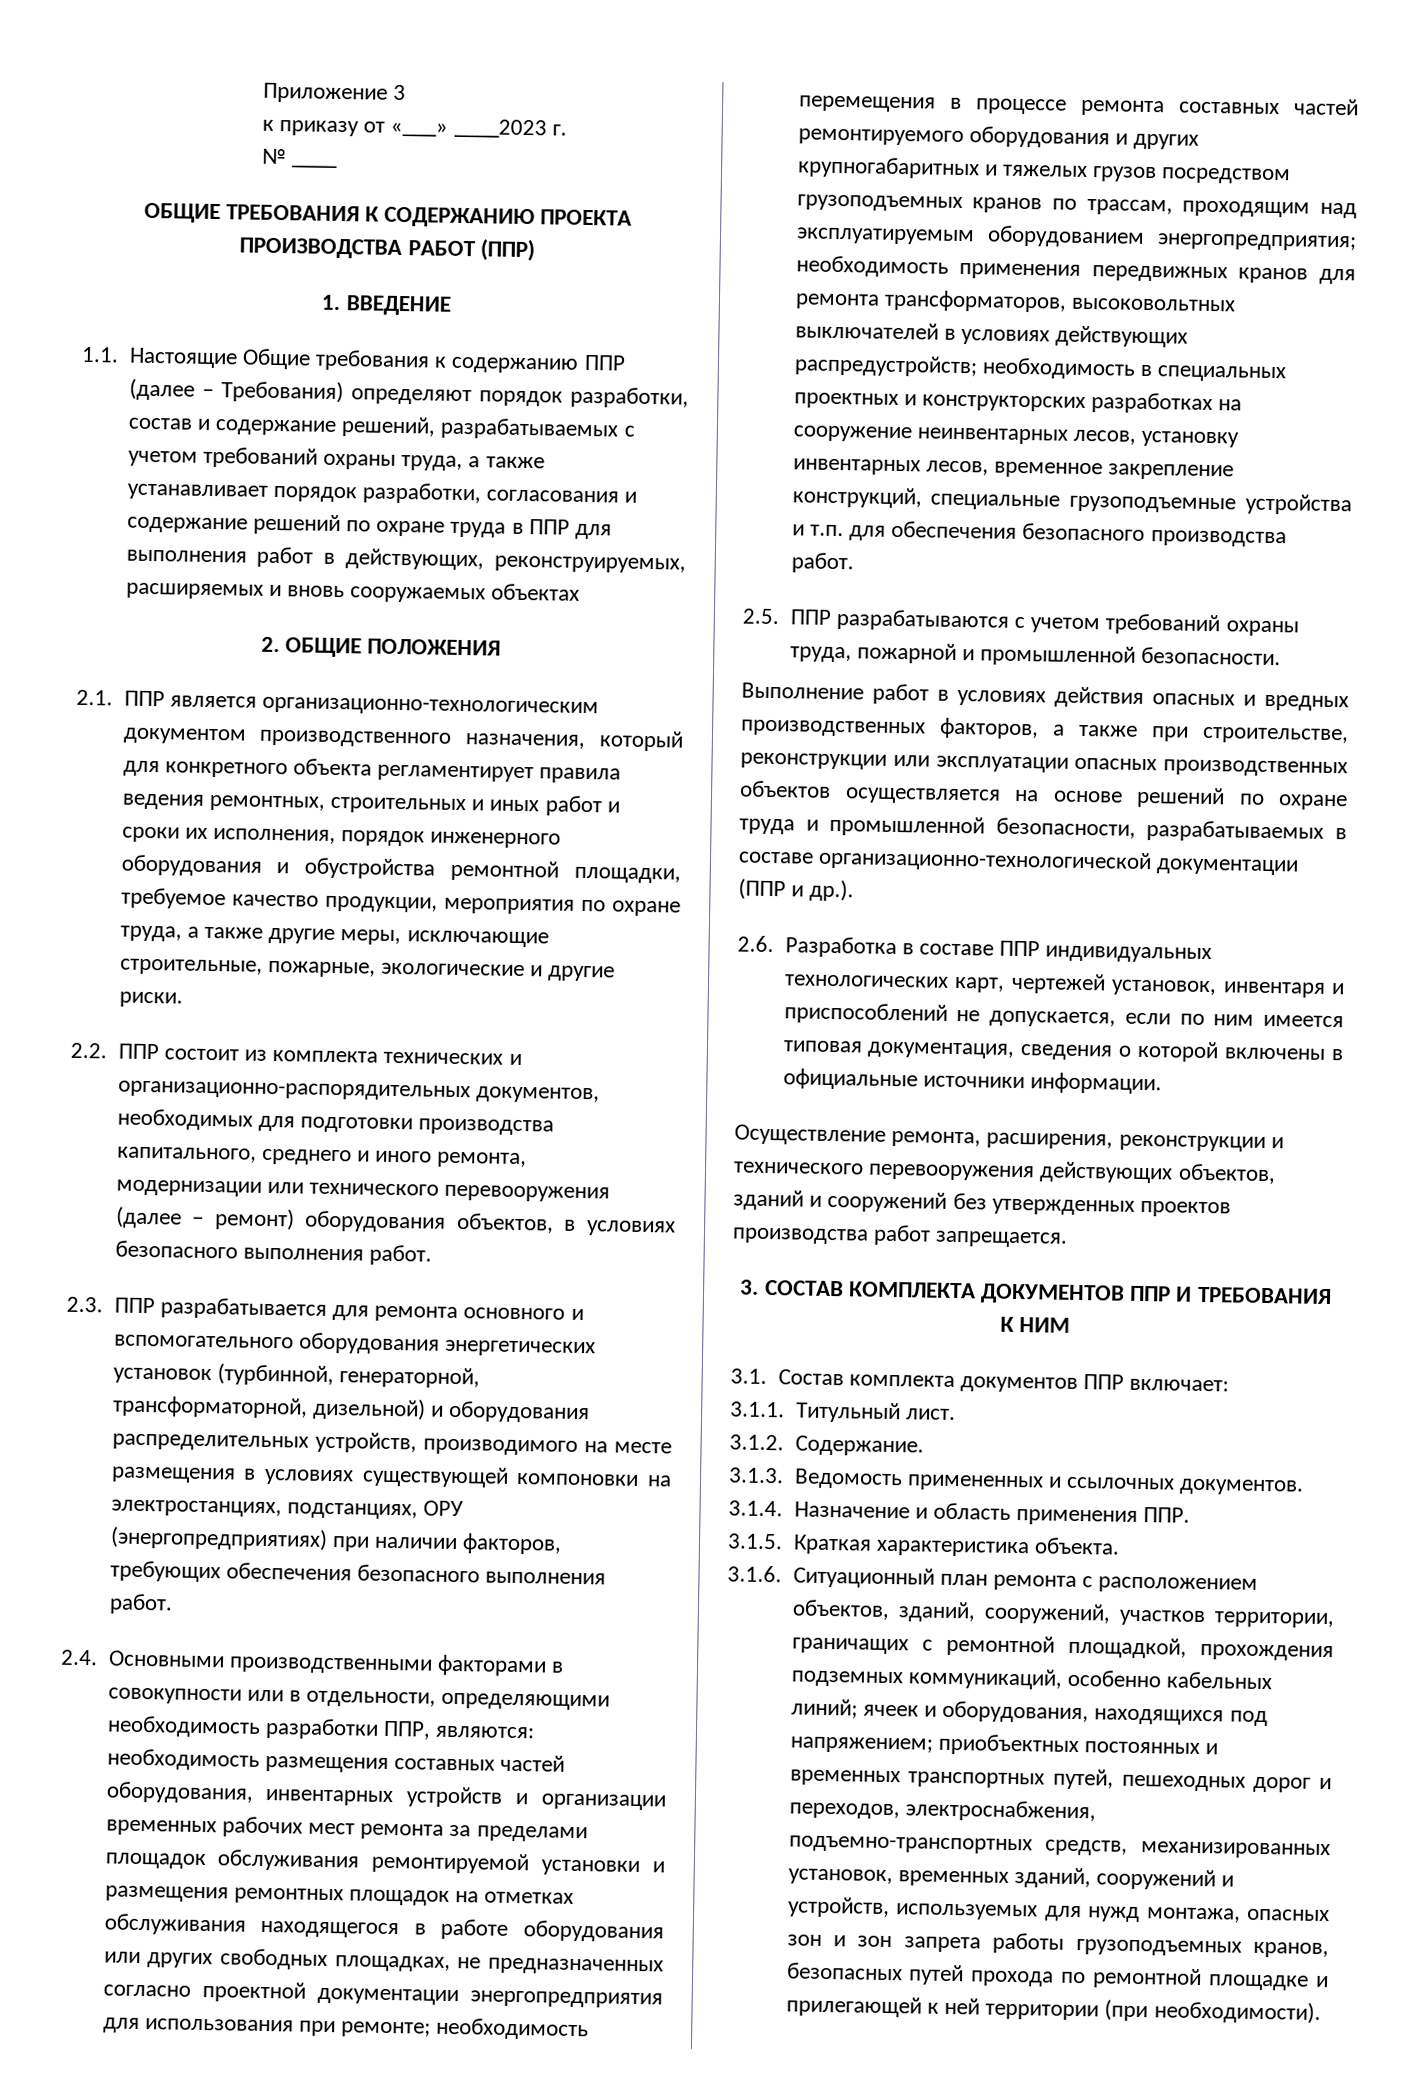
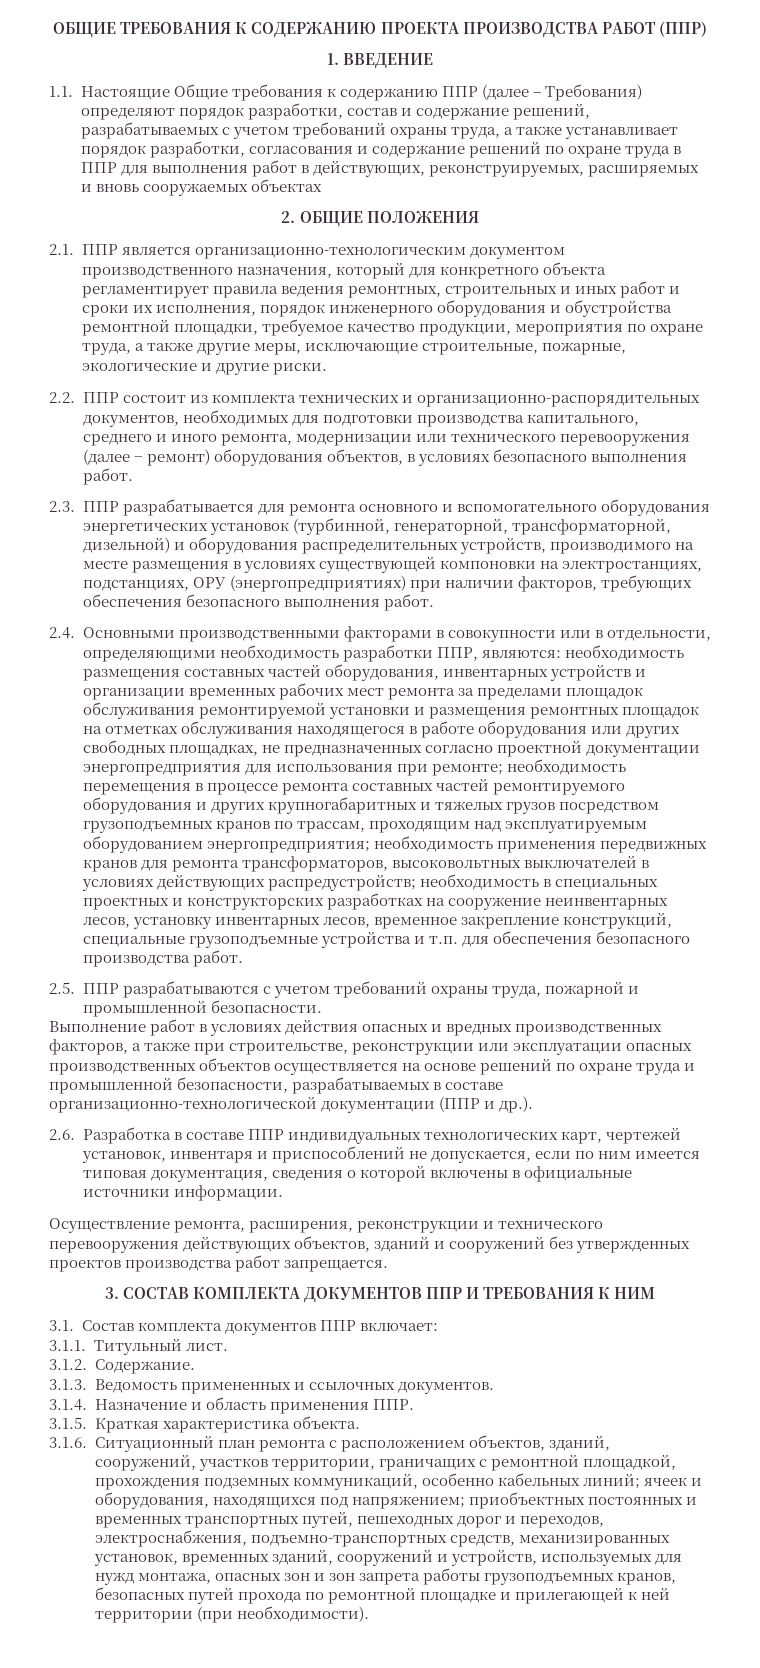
[262,82,406,104] [261,118,567,139] [261,148,338,168] Приложение 3 // к приказу от «___» ____2023 г. // № ____ // -> (53, 30) none

